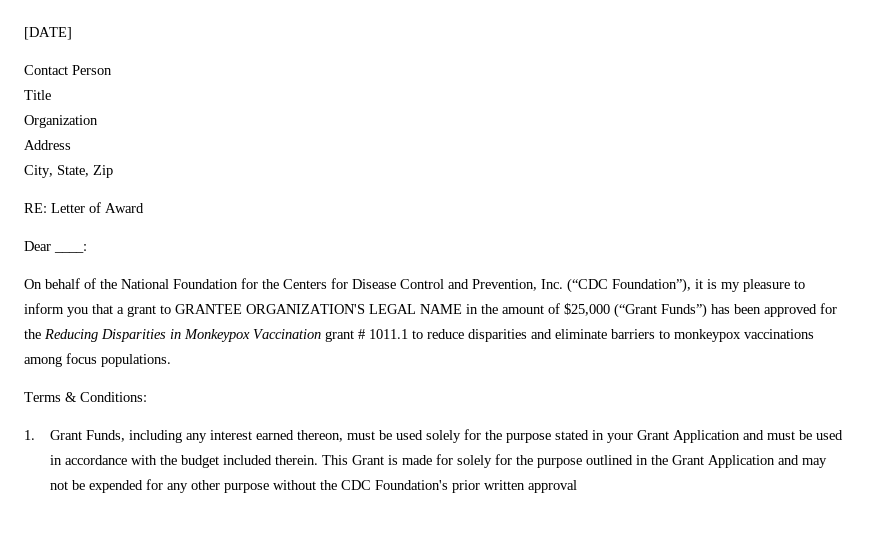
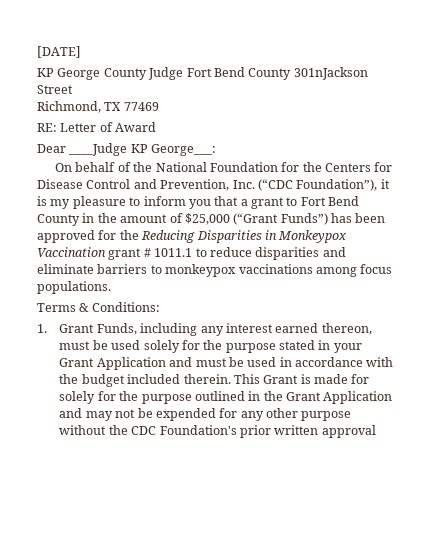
[24,65,112,75] [24,90,51,100] [24,115,98,128] [24,140,71,150] [24,165,113,178] Contact Person // Title // Organization // Address // City, State, Zip -> [37,67,368,80] [37,85,73,94] [37,101,159,113] KP George County Judge Fort Bend County 301nJackson Street // Richmond, TX 77469
[54,244,87,253] ____: -> [68,143,217,156] ____Judge KP George___:
[175,304,462,314] GRANTEE ORGANIZATION'S LEGAL NAME -> [300,196,360,206] [37,214,80,226] Fort Bend County

